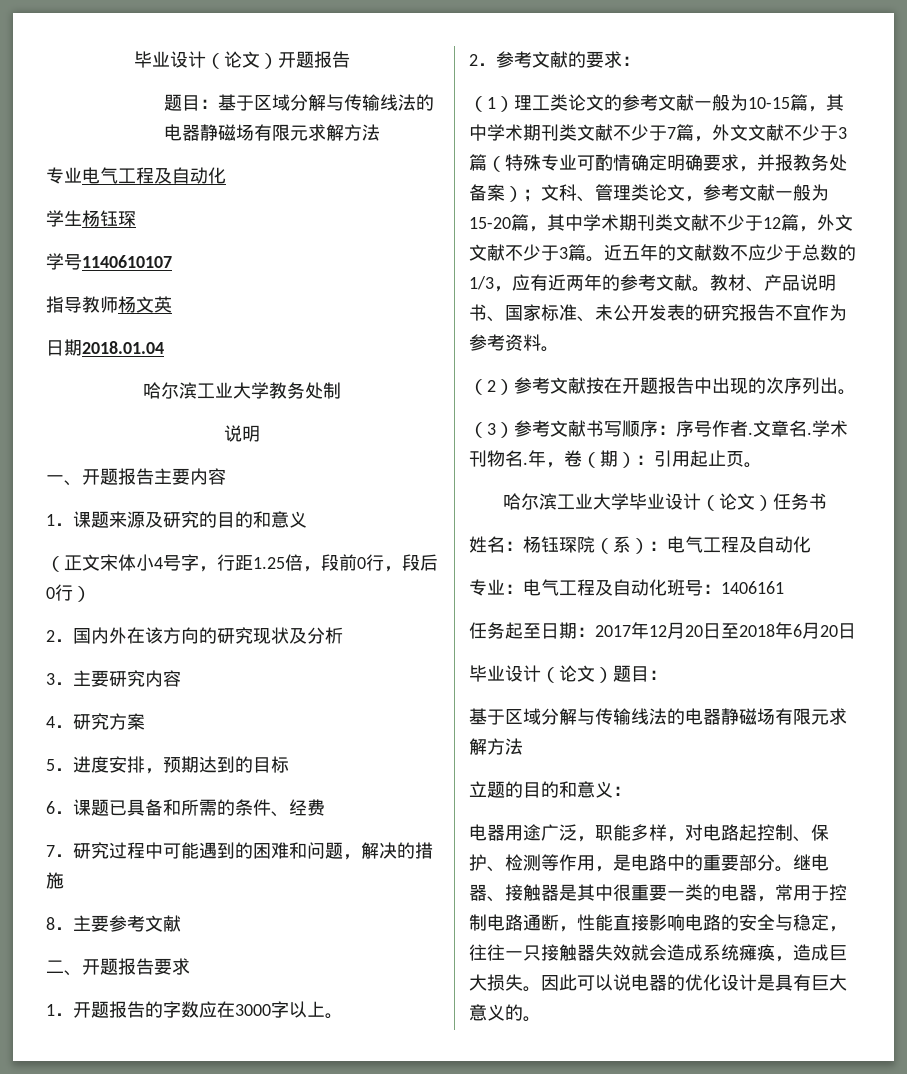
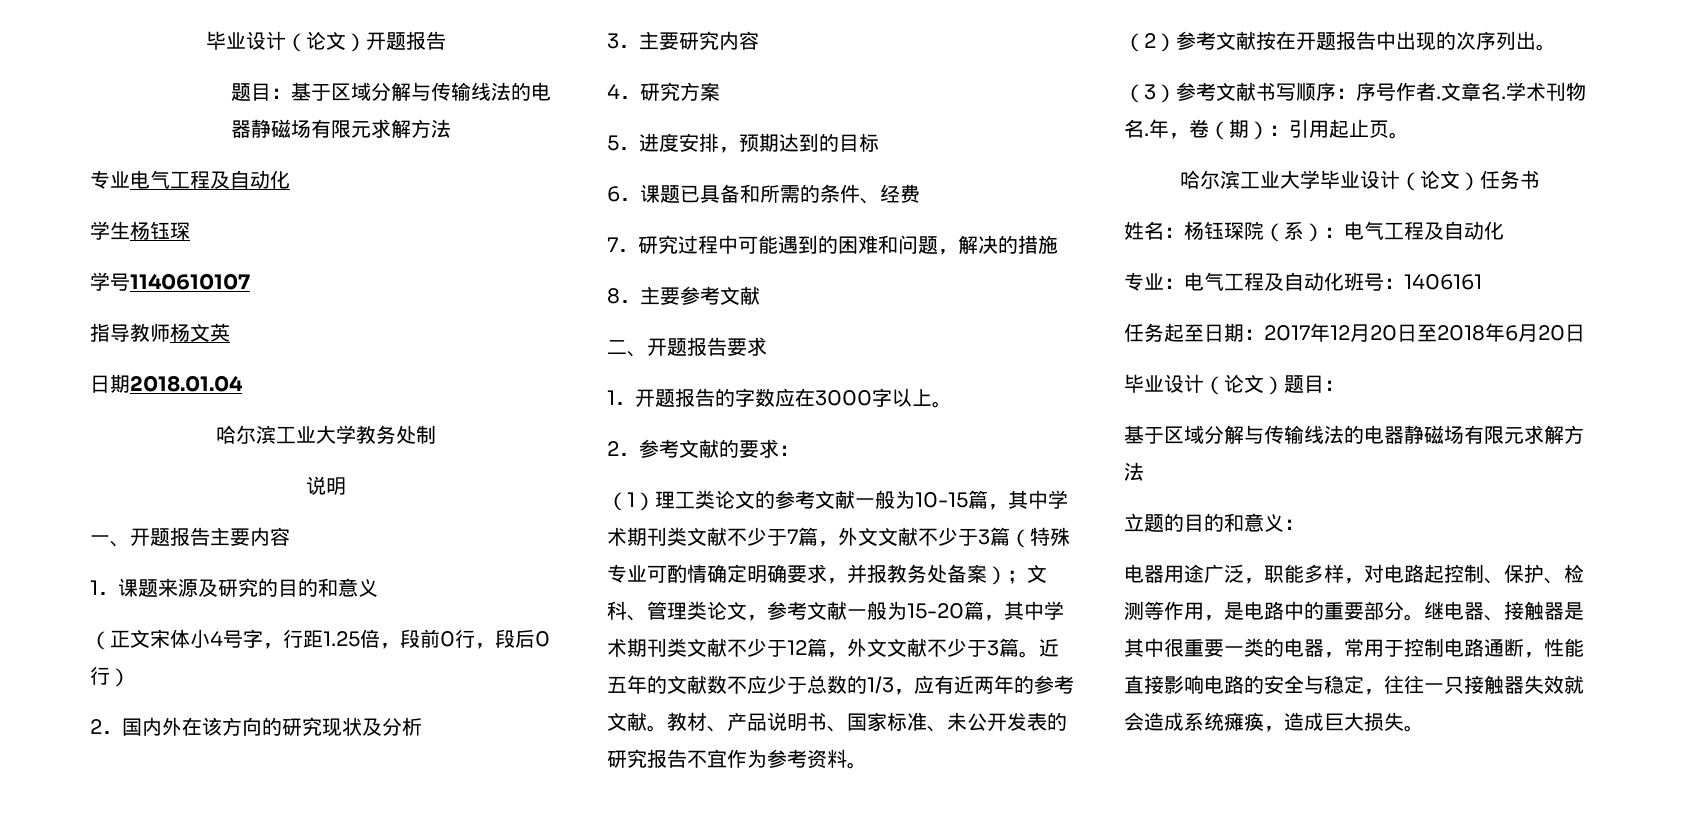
[541,974,847,991] [469,1004,541,1022] 因此可以说电器的优化设计是具有巨大意义的。 -> (1424, 728) none

